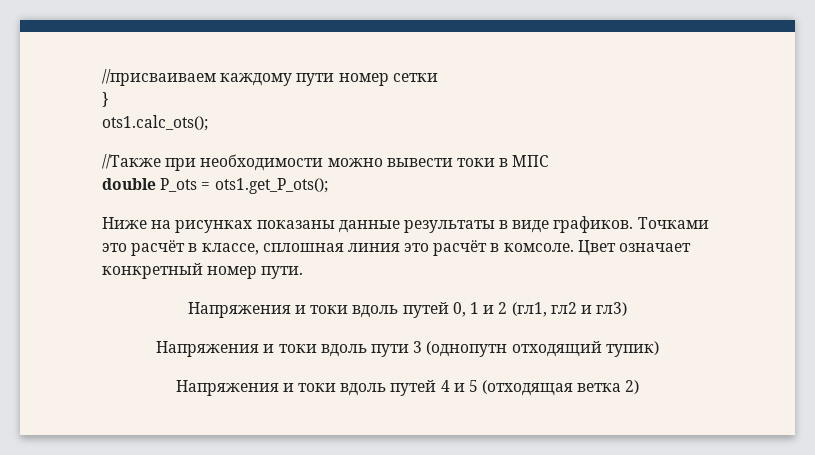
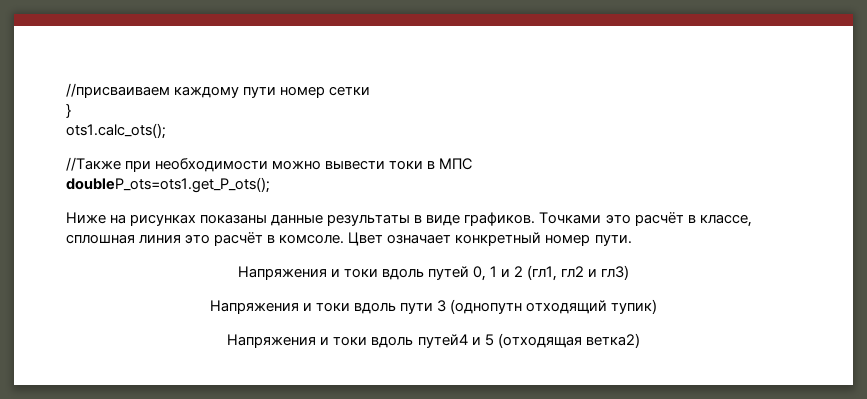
[102,178,328,194] double P_ots = ots1.get_P_ots(); -> [66,177,270,193] doubleP_ots=ots1.get_P_ots();
[390,380,450,396] путей 4 -> [417,334,468,348] путей4
[577,380,640,394] ветка 2) -> [585,333,640,348] ветка2)

